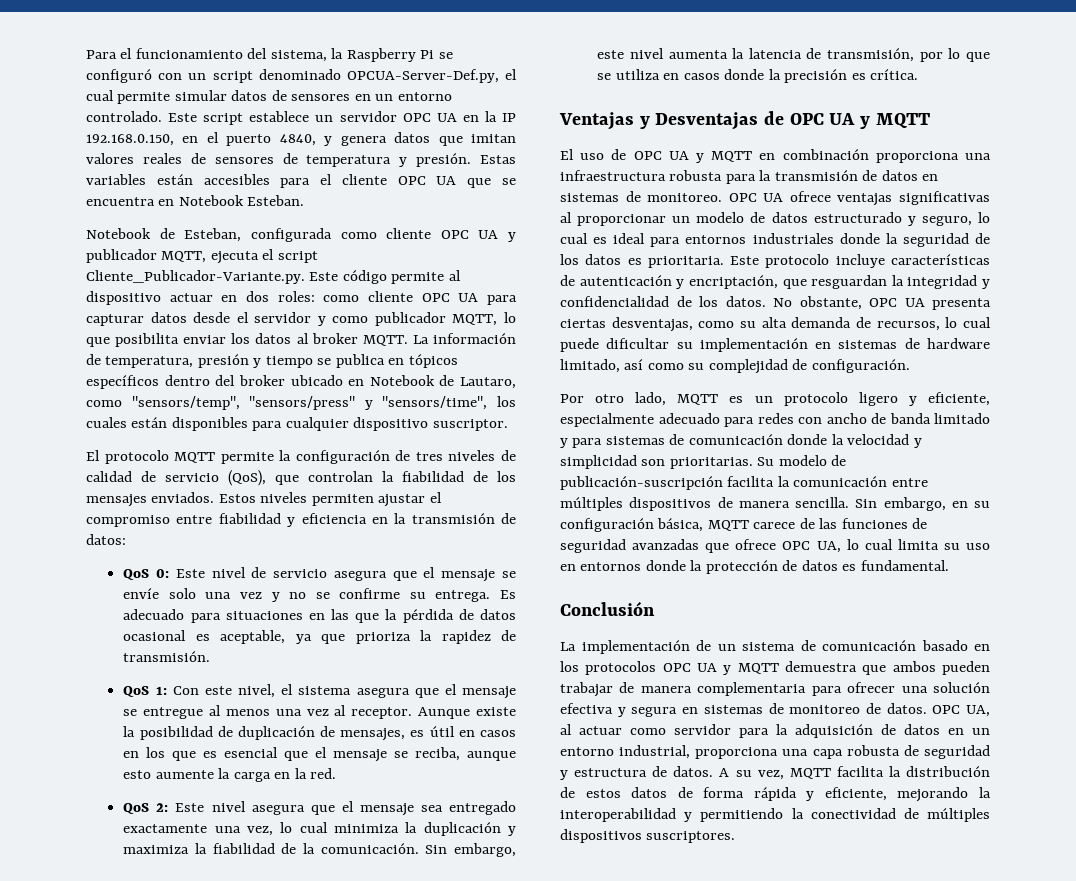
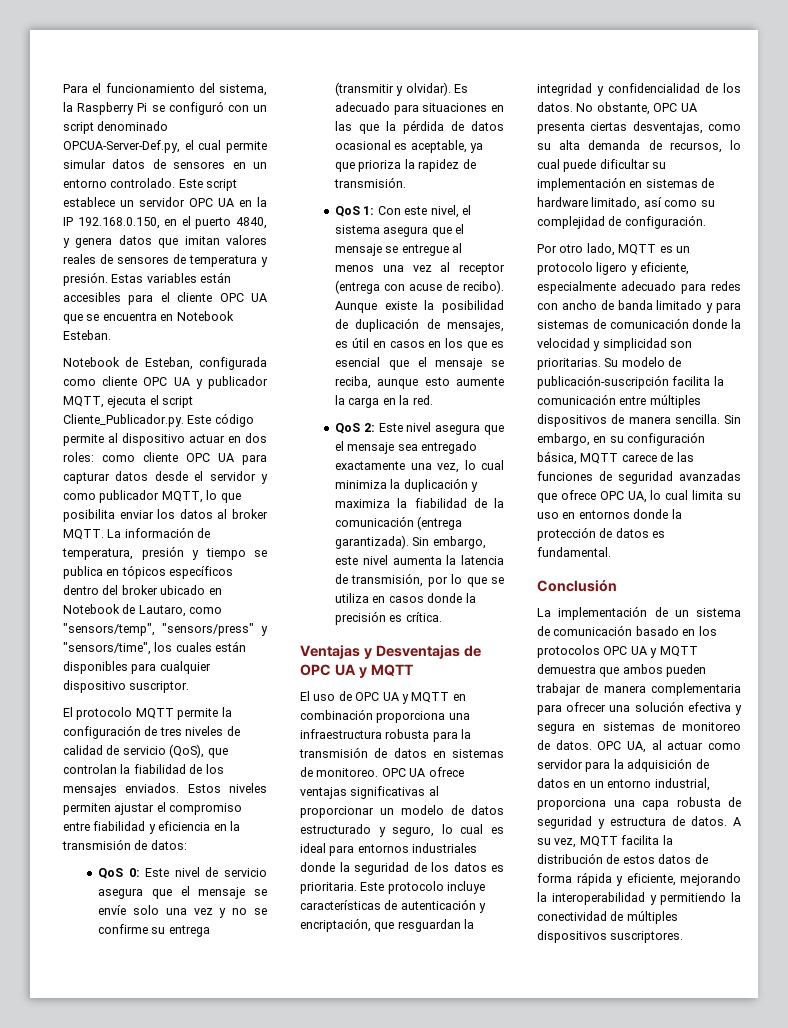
[86,270,305,284] Cliente_Publicador-Variante.py. -> [63,414,184,427] Cliente_Publicador.py.
[435,590,491,602] entrega. -> [168,925,210,937] [335,82,451,96] entrega (transmitir y olvidar).
[351,707,413,719] receptor. -> [459,263,505,275] [335,280,504,294] receptor (entrega con acuse de recibo).
[320,843,419,854] comunicación. -> [335,516,463,530] [335,535,410,549] comunicación (entrega garantizada).

